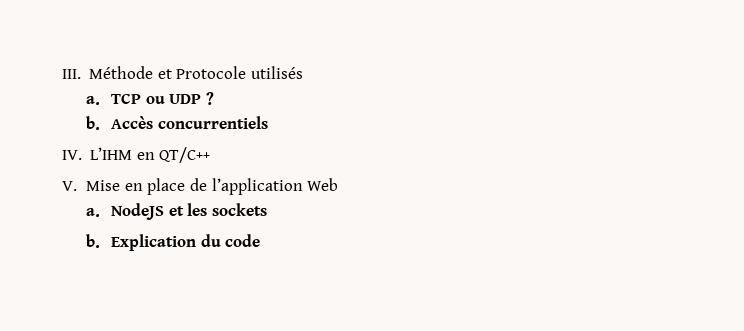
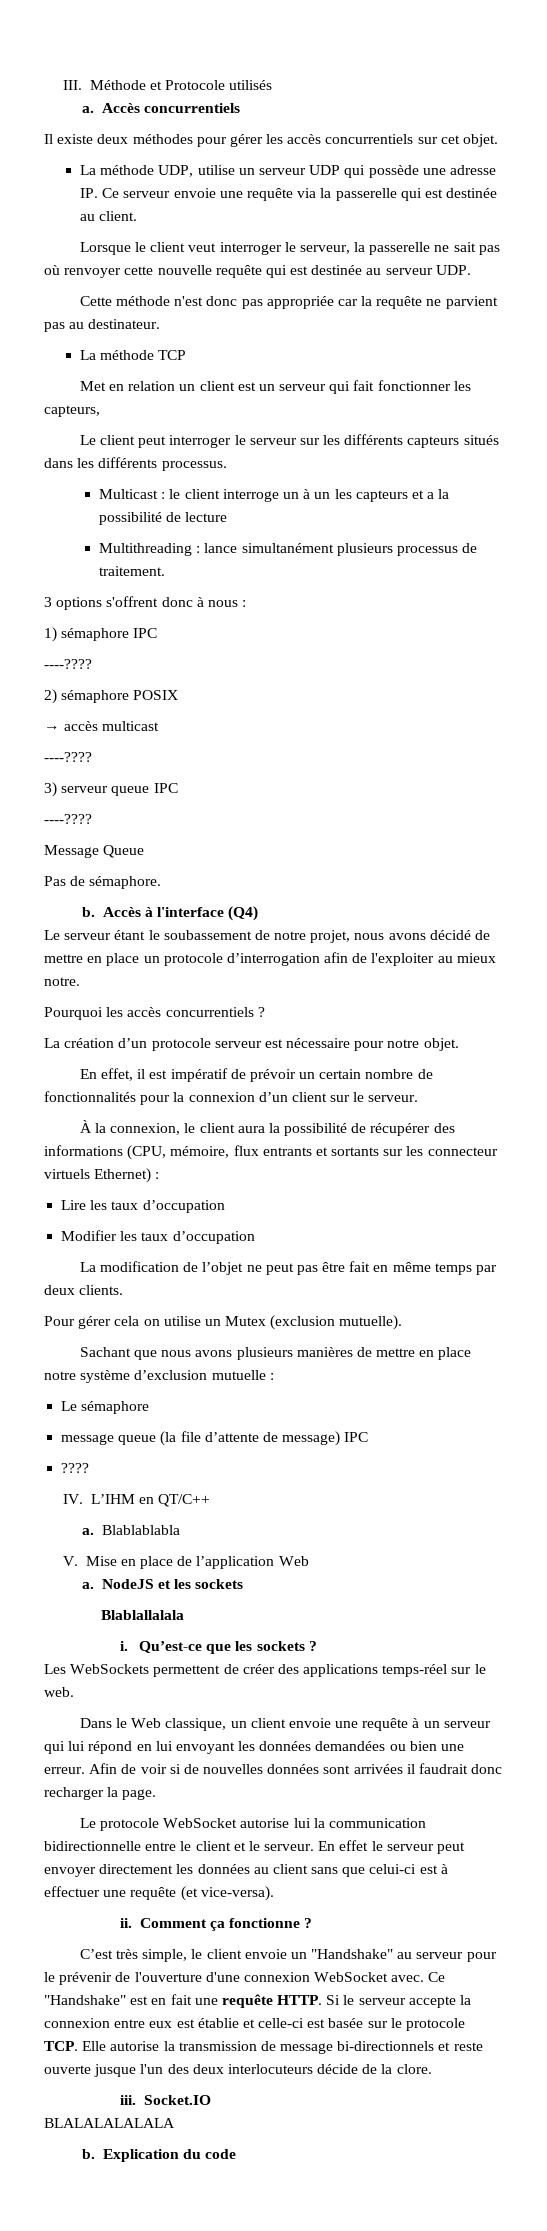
[110,92,214,105] [86,116,268,130] TCP ou UDP ? // b. Accès concurrentiels -> [101,103,240,113] [44,134,499,147] [80,165,496,178] [80,188,498,201] [80,211,138,221] [79,242,500,255] [44,265,471,278] [79,296,498,309] [44,319,161,332] [80,350,187,360] [79,380,471,394] [44,405,100,417] [79,434,499,448] [44,457,227,471] [99,489,450,502] [99,512,228,525] [99,543,478,556] [99,566,166,576] [44,596,247,610] [44,627,158,642] [44,659,92,669] [44,689,179,704] [44,721,160,731] [44,752,92,762] [44,782,178,797] [44,814,92,824] [44,845,145,858] [44,876,162,889] [81,906,259,921] [44,930,491,943] [44,952,496,966] [44,977,80,986] [44,1007,265,1020] [44,1038,459,1051] [79,1068,433,1082] [44,1091,419,1105] [79,1120,455,1136] [44,1145,498,1160] [44,1168,160,1183] [61,1200,225,1213] [61,1230,255,1244] [79,1261,498,1275] [44,1285,124,1295] [44,1315,403,1330] [79,1347,472,1360] [44,1370,274,1383] [61,1401,150,1414] [61,1431,369,1446] [61,1463,90,1473] Accès concurrentiels // Il existe deux méthodes pour gérer les accès concurrentiels sur cet objet. // La méthode UDP, utilise un serveur UDP qui possède une adresse IP. Ce serveur envoie une requête via la passerelle qui est destinée au client. // Lorsque le client veut interroger le serveur, la passerelle ne sait pas où renvoyer cette nouvelle requête qui est destinée au serveur UDP. // Cette méthode n'est donc pas appropriée car la requête ne parvient pas au destinateur. // La méthode TCP // Met en relation un client est un serveur qui fait fonctionner les capteurs, // Le client peut interroger le serveur sur les différents capteurs situés dans les différents processus. // Multicast : le client interroge un à un les capteurs et a la possibilité de lecture // Multithreading : lance simultanément plusieurs processus de traitement. // 3 options s'offrent donc à nous : // 1) sémaphore IPC // ----???? // 2) sémaphore POSIX // → accès multicast // ----???? // 3) serveur queue IPC // ----???? // Message Queue // Pas de sémaphore. // b. Accès à l'interface (Q4) // Le serveur étant le soubassement de notre projet, nous avons décidé de mettre en place un protocole d’interrogation afin de l'exploiter au mieux notre. // Pourquoi les accès concurrentiels ? // La création d’un protocole serveur est nécessaire pour notre objet. // En effet, il est impératif de prévoir un certain nombre de fonctionnalités pour la connexion d’un client sur le serveur. // À la connexion, le client aura la possibilité de récupérer des informations (CPU, mémoire, flux entrants et sortants sur les connecteur virtuels Ethernet) : // Lire les taux d’occupation // Modifier les taux d’occupation // La modification de l’objet ne peut pas être fait en même temps par deux clients. // Pour gérer cela on utilise un Mutex (exclusion mutuelle). // Sachant que nous avons plusieurs manières de mettre en place notre système d’exclusion mutuelle : // Le sémaphore // message queue (la file d’attente de message) IPC // ????
(211, 155) none -> [81,1525,180,1535] // a. Blablablabla
(267, 209) none -> [100,1610,184,1620] [119,1641,317,1654] [44,1664,486,1677] [44,1687,74,1697] [79,1718,491,1731] [44,1741,465,1754] [44,1763,503,1774] [44,1787,157,1800] [79,1818,426,1831] [44,1840,466,1854] [44,1864,448,1877] [44,1886,274,1901] [119,1918,313,1931] [79,1949,497,1962] [44,1972,446,1985] [44,1994,472,2008] [44,2018,466,2031] [44,2041,483,2054] [44,2064,432,2077] [119,2095,211,2105] [44,2118,175,2128] // Blablallalala // i. Qu’est-ce que les sockets ? // Les WebSockets permettent de créer des applications temps-réel sur le web. // Dans le Web classique, un client envoie une requête à un serveur qui lui répond en lui envoyant les données demandées ou bien une erreur. Afin de voir si de nouvelles données sont arrivées il faudrait donc recharger la page. // Le protocole WebSocket autorise lui la communication bidirectionnelle entre le client et le serveur. En effet le serveur peut envoyer directement les données au client sans que celui-ci est à effectuer une requête (et vice-versa). // ii. Comment ça fonctionne ? // C’est très simple, le client envoie un "Handshake" au serveur pour le prévenir de l'ouverture d'une connexion WebSocket avec. Ce "Handshake" est en fait une requête HTTP. Si le serveur accepte la connexion entre eux est établie et celle-ci est basée sur le protocole TCP. Elle autorise la transmission de message bi-directionnels et reste ouverte jusque l'un des deux interlocuteurs décide de la clore. // iii. Socket.IO // BLALALALALALA

